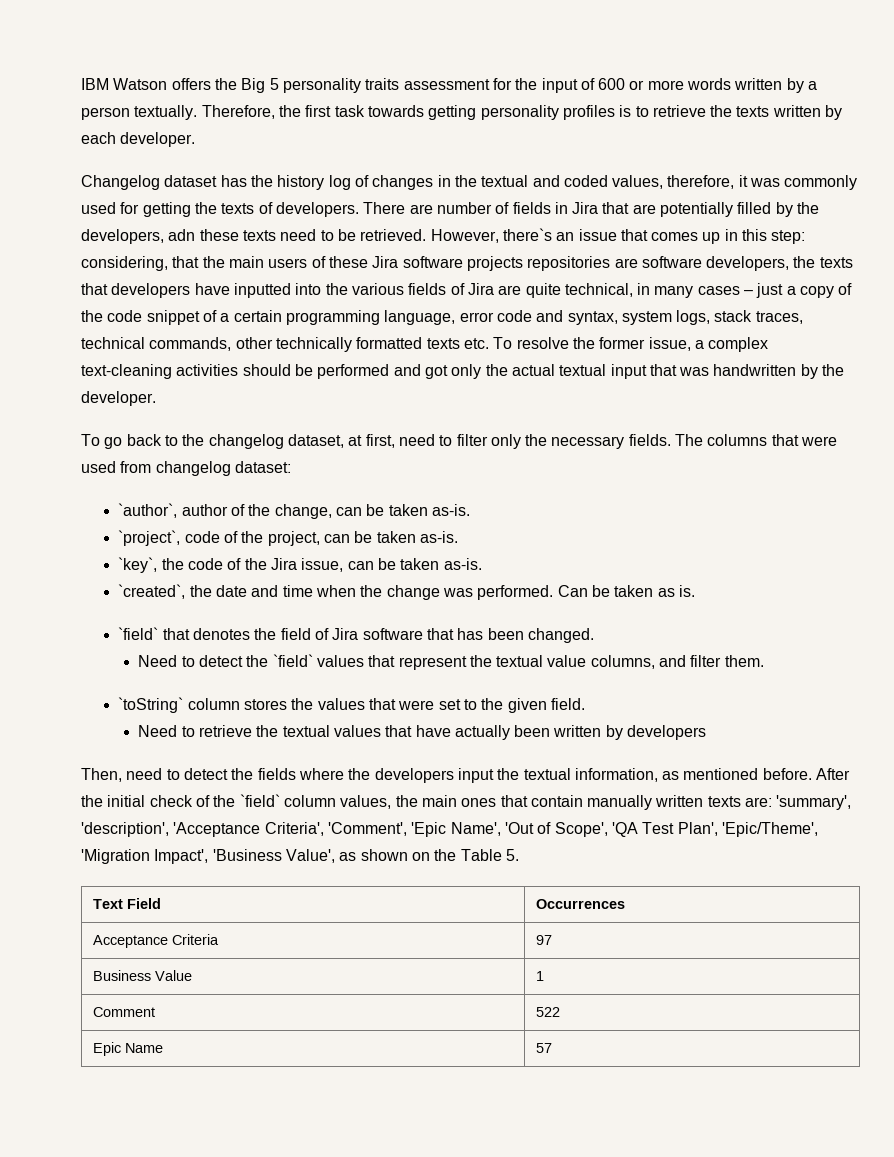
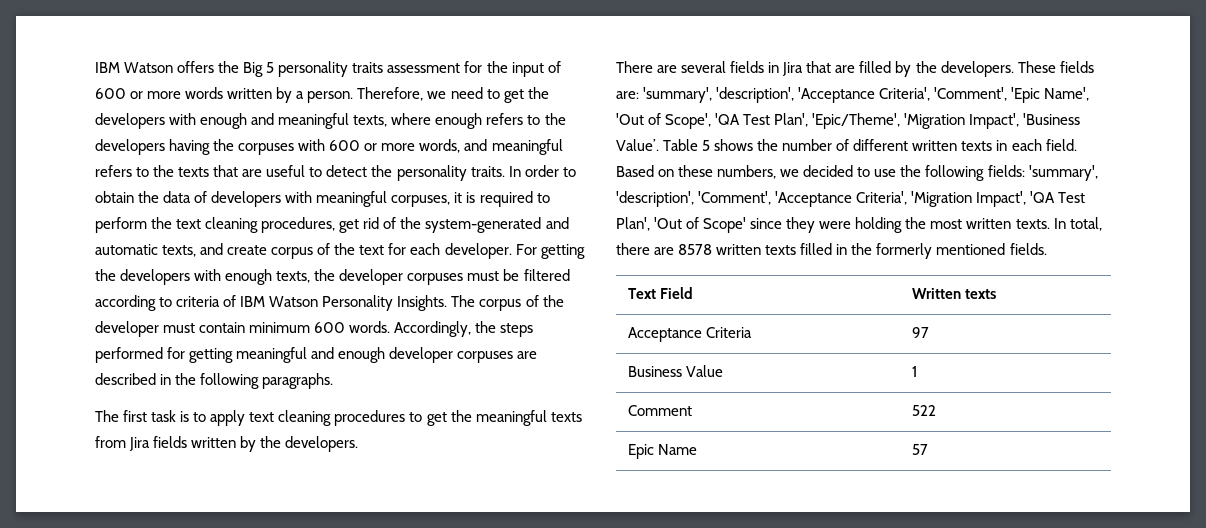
[81,105,843,120] [81,132,196,147] [81,175,858,190] [81,202,510,217] person textually. Therefore, the first task towards getting personality profiles is to retrieve the texts written by each developer. // Changelog dataset has the history log of changes in the textual and coded values, therefore, it was commonly used for getting the texts of developers. There are number of -> [307,87,549,103] [95,113,566,129] [95,139,563,155] [95,165,576,181] [95,191,550,207] [95,217,569,233] [95,243,585,259] [95,269,570,285] [95,295,564,311] [95,321,534,337] [95,347,538,363] [95,373,334,389] [95,410,582,426] [95,436,359,452] [616,61,727,73] person. Therefore, we need to get the developers with enough and meaningful texts, where enough refers to the developers having the corpuses with 600 or more words, and meaningful refers to the texts that are useful to detect the personality traits. In order to obtain the data of developers with meaningful corpuses, it is required to perform the text cleaning procedures, get rid of the system-generated and automatic texts, and create corpus of the text for each developer. For getting the developers with enough texts, the developer corpuses must be filtered according to criteria of IBM Watson Personality Insights. The corpus of the developer must contain minimum 600 words. Accordingly, the steps performed for getting meaningful and enough developer corpuses are described in the following paragraphs. // The first task is to apply text cleaning procedures to get the meaningful texts from Jira fields written by the developers. // There are several
[660,202,734,217] potentially -> (856, 69) none
[81,228,806,244] [81,256,853,271] [81,283,853,298] [81,310,803,325] [81,337,769,352] [81,364,845,379] [81,391,156,406] [81,434,838,449] [81,461,291,476] [118,503,471,519] [118,530,459,546] [118,557,482,573] [118,584,695,600] [118,627,594,643] [138,654,764,670] [118,697,585,713] [138,725,707,740] [81,768,851,783] [81,794,741,810] developers, adn these texts need to be retrieved. However, there`s an issue that comes up in this step: considering, that the main users of these Jira software projects repositories are software developers, the texts that developers have inputted into the various fields of Jira are quite technical, in many cases – just a copy of the code snippet of a certain programming language, error code and syntax, system logs, stack traces, technical commands, other technically formatted texts etc. To resolve the former issue, a complex text-cleaning activities should be performed and got only the actual textual input that was handwritten by the developer. // To go back to the changelog dataset, at first, need to filter only the necessary fields. The columns that were used from changelog dataset: // `author`, author of the change, can be taken as-is. // `project`, code of the project, can be taken as-is. // `key`, the code of the Jira issue, can be taken as-is. // `created`, the date and time when the change was performed. Can be taken as is. // `field` that denotes the field of Jira software that has been changed. // Need to detect the `field` values that represent the textual value columns, and filter them. // `toString` column stores the values that were set to the given field. // Need to retrieve the textual values that have actually been written by developers // Then, need to detect the fields where the developers input the textual information, as mentioned before. After the initial check of the `field` column values, the main ones that contain manually written texts -> [940,61,1094,77] developers. These fields
[285,849,519,863] Value', as shown on the Table 5. -> [616,139,1077,151] [616,165,1098,181] [616,191,1086,207] [616,217,1102,233] [616,243,1047,259] Value’. Table 5 shows the number of different written texts in each field. Based on these numbers, we decided to use the following fields: 'summary', 'description', 'Comment', 'Acceptance Criteria', 'Migration Impact', 'QA Test Plan', 'Out of Scope' since they were holding the most written texts. In total, there are 8578 written texts filled in the formerly mentioned fields.
[535,899,625,909] Occurrences -> [911,288,996,299] Written texts

